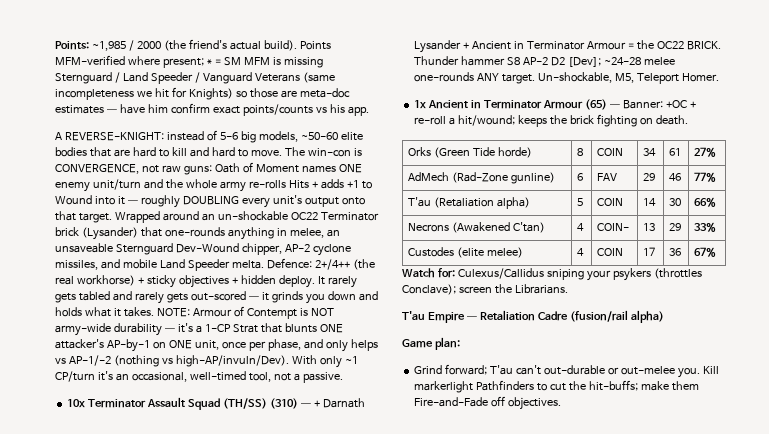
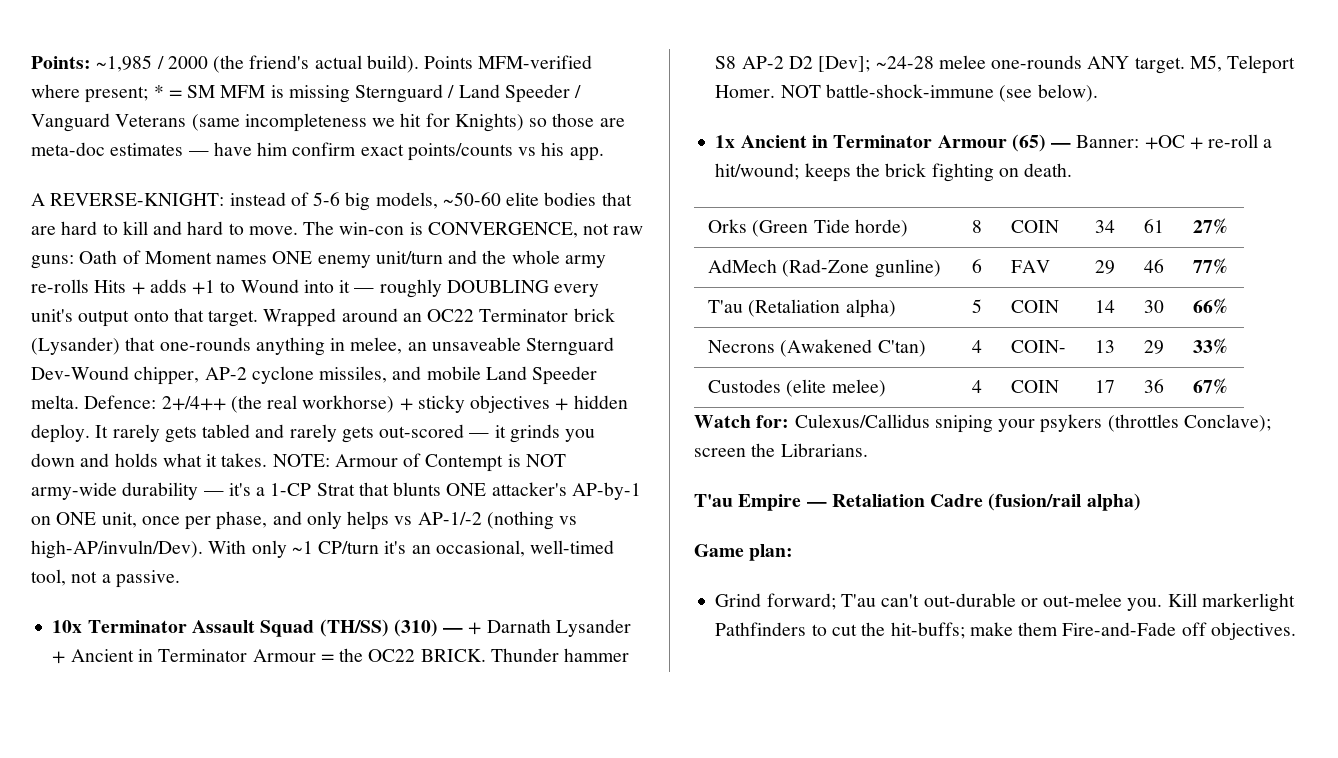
[217,211,288,221] un-shockable -> (422, 317) none
[538,72,613,83] Un-shockable, -> (1185, 65) none
(719, 77) none -> [780,84,1098,102] NOT battle-shock-immune (see below).

